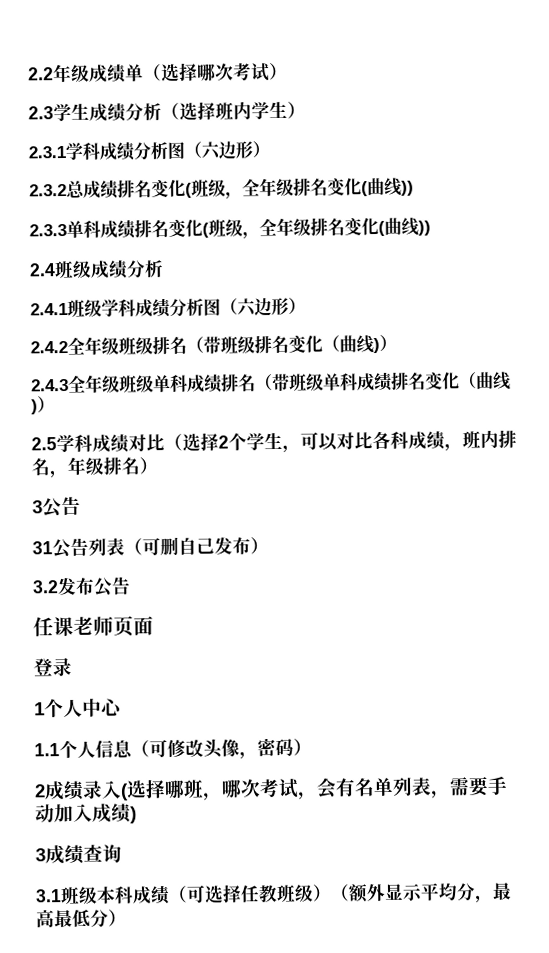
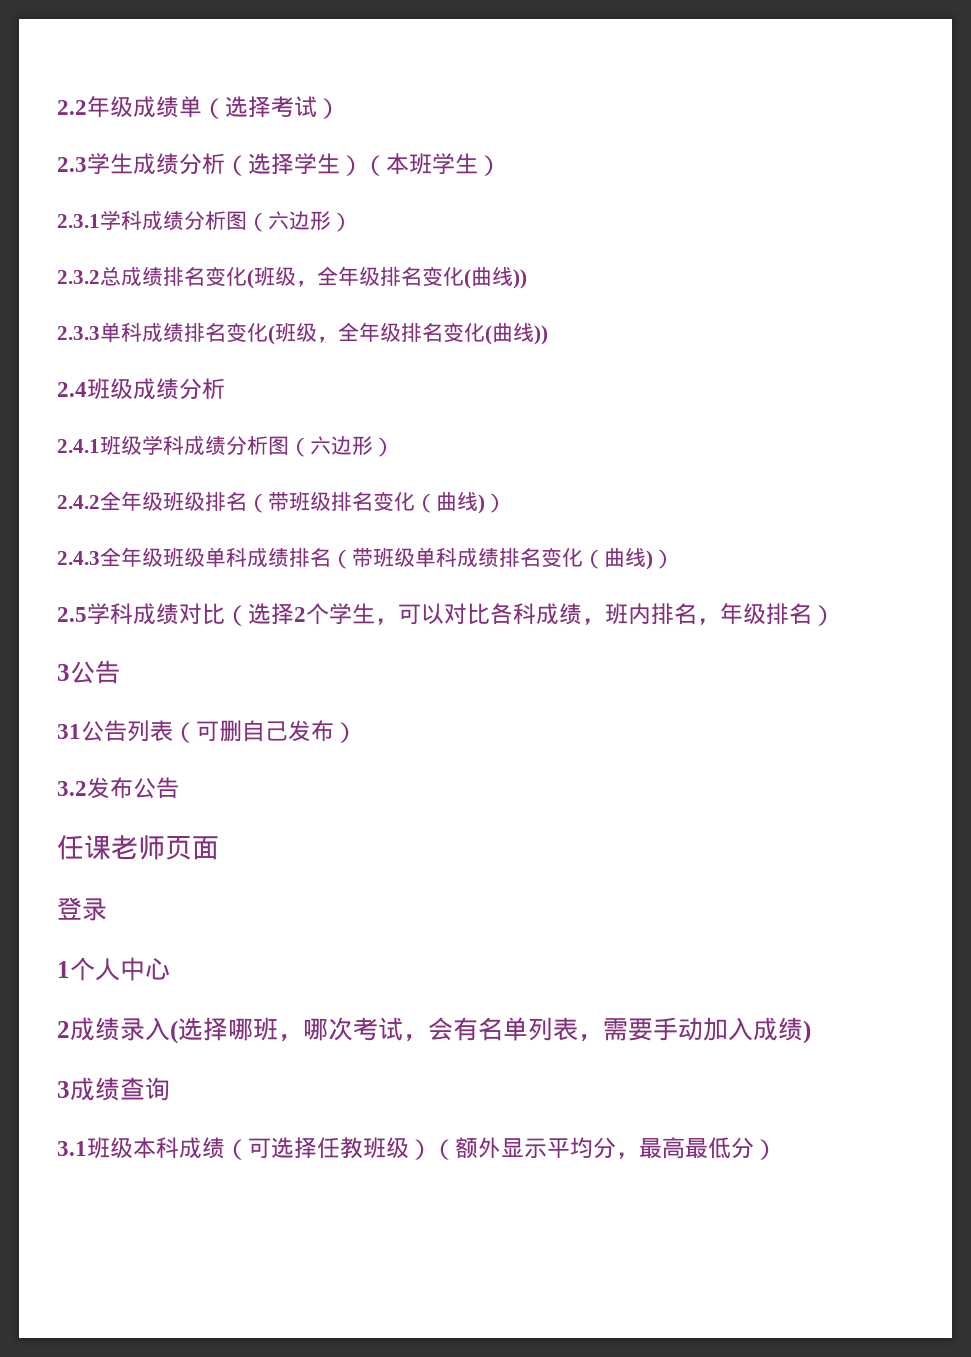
[197,63,234,81] 哪次 -> (271, 107) none
[215,101,252,120] 班内 -> [294,153,432,176] 学生）（本班
[34,737,312,760] // 1.1个人信息（可修改头像，密码） -> (170, 969) none

